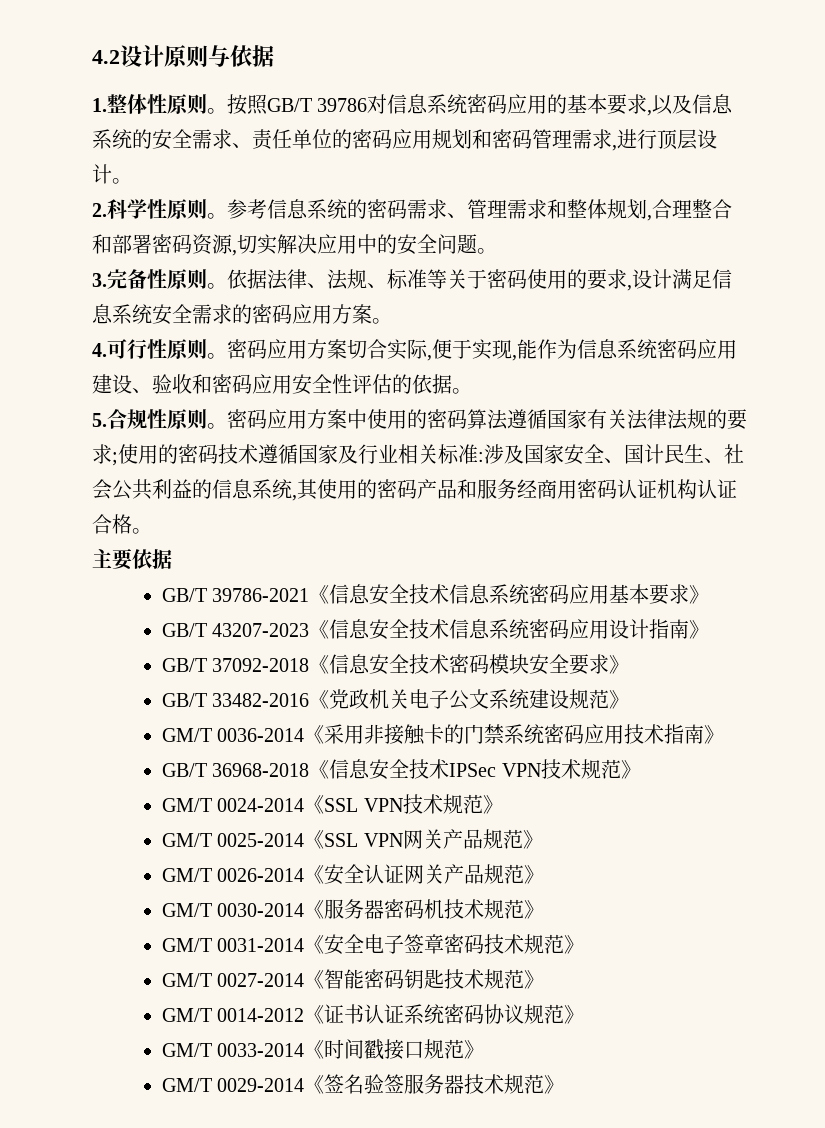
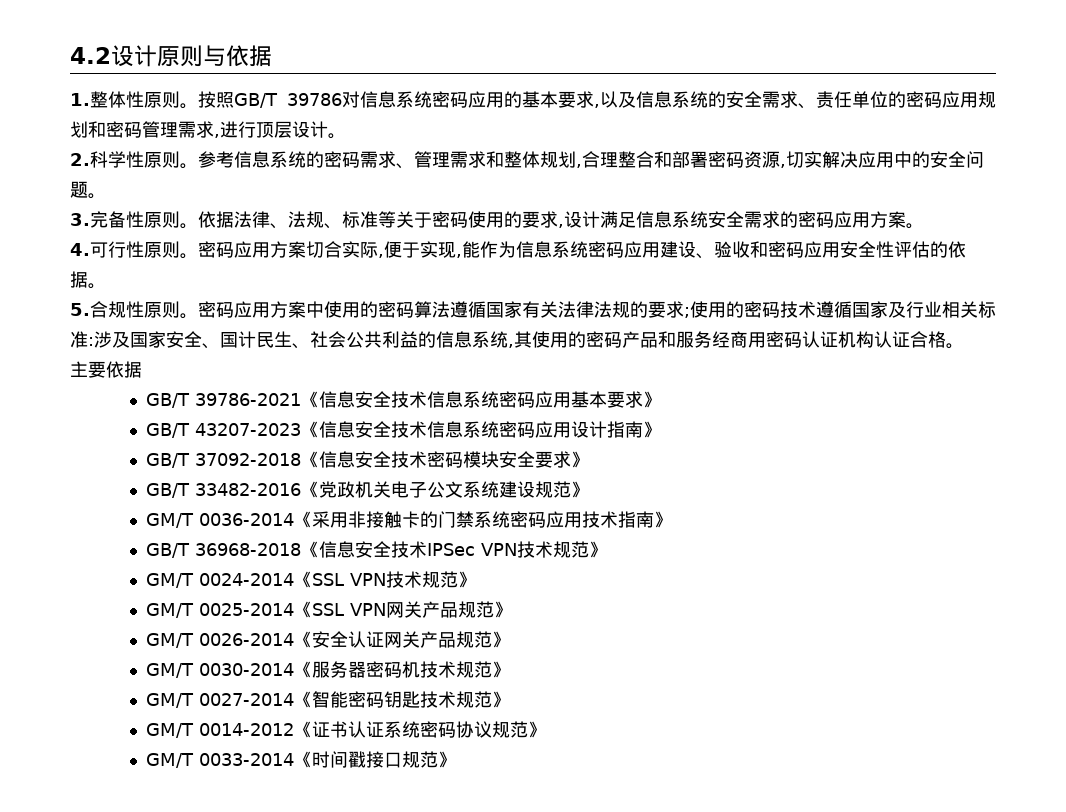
[161,934,585,955] // GM/T 0031-2014《安全电子签章密码技术规范》 -> (511, 669) none
[161,1074,565,1094] // GM/T 0029-2014《签名验签服务器技术规范》 -> (457, 759) none

